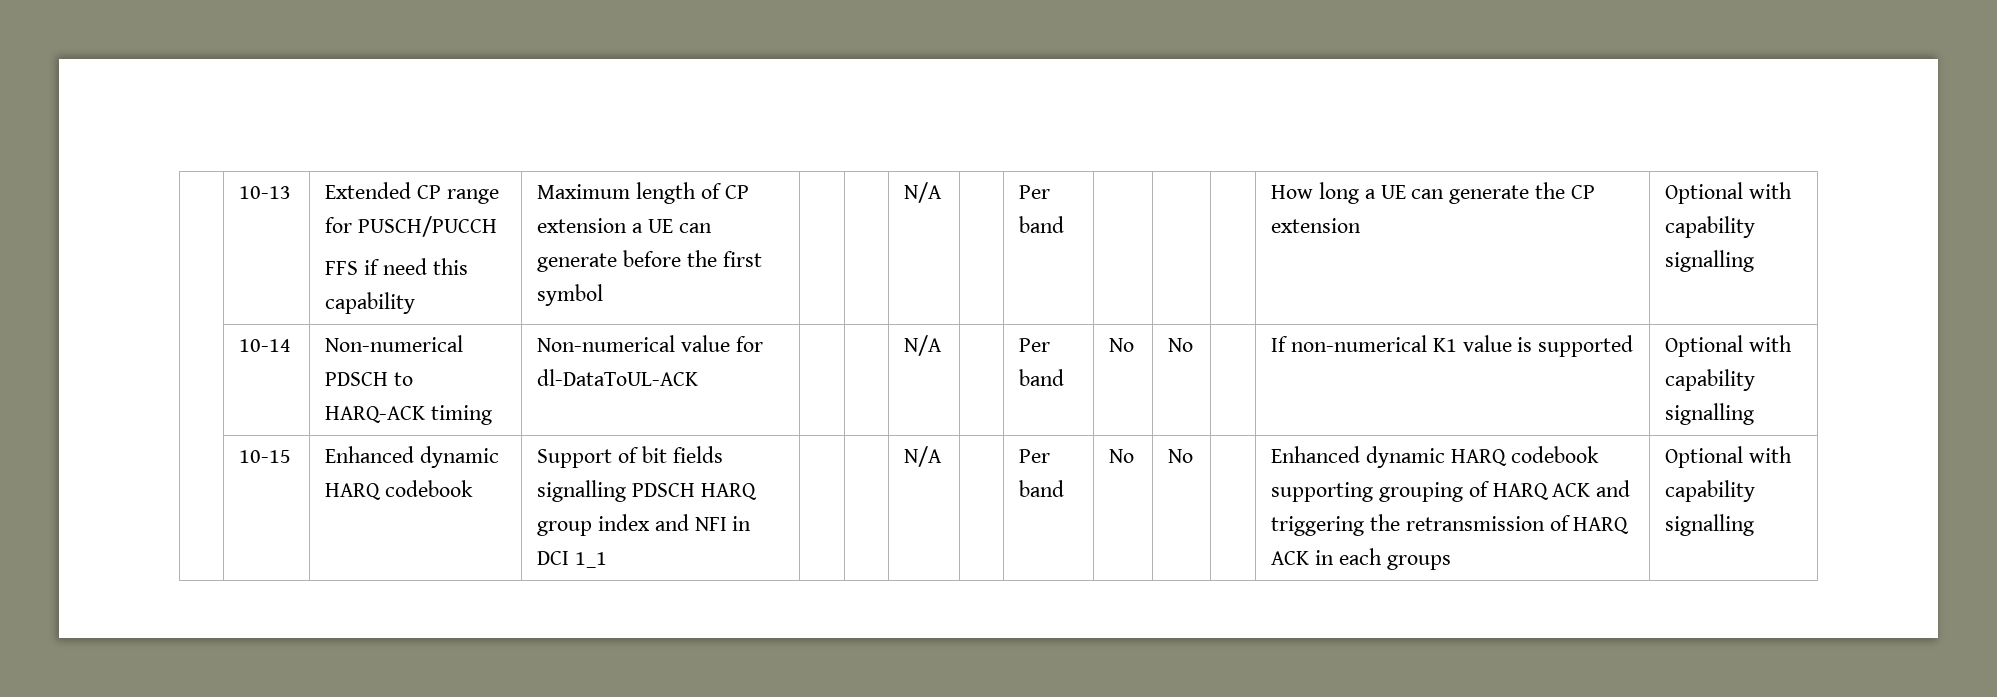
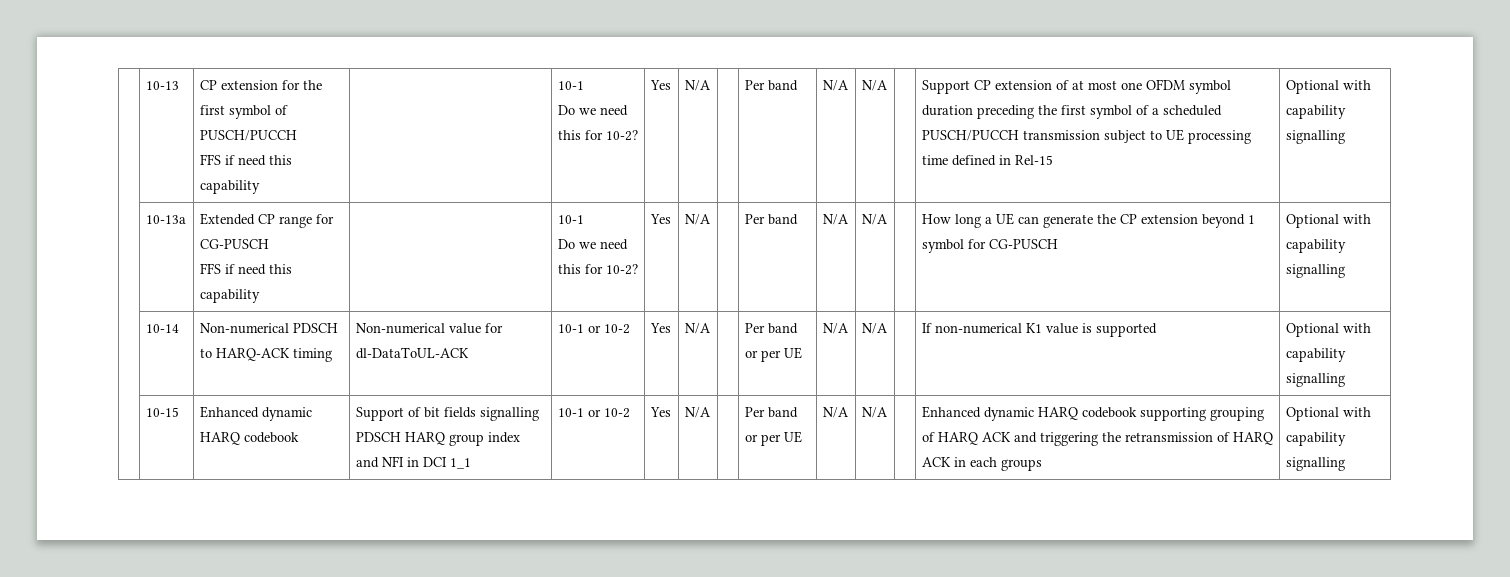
[325,182,499,204] [325,217,353,233] Extended CP range for -> [199,80,322,90] [199,105,288,119] CP extension for the first symbol of
[537,182,749,204] [537,218,712,233] [537,250,762,272] [537,284,604,306] [904,182,943,203] [1019,185,1051,199] [1019,216,1065,233] Maximum length of CP extension a UE can generate before the first symbol | | | N/A | | Per band | | -> [557,81,584,90] [557,105,628,116] [557,130,638,141] [649,80,671,90] [684,80,711,91] [744,80,798,91] [822,80,849,91] [861,80,888,91] [921,79,1231,94] [921,105,1222,119] [921,129,1251,144] [921,155,1053,166] [1285,80,1371,94] [1285,105,1346,119] [1285,130,1345,144] [145,215,186,224] [199,213,334,228] [199,239,269,249] [199,263,292,275] [199,289,260,303] [557,215,584,224] [557,239,628,250] [557,264,638,275] [649,214,671,224] [684,214,711,225] [744,214,798,225] [822,214,849,225] [861,214,888,225] | 10-1 // Do we need this for 10-2? | Yes | N/A | | Per band | N/A | N/A | | Support CP extension of at most one OFDM symbol duration preceding the first symbol of a scheduled PUSCH/PUCCH transmission subject to UE processing time defined in Rel-15 | Optional with capability signalling // | 10-13a | Extended CP range for CG-PUSCH // FFS if need this capability | | 10-1 // Do we need this for 10-2? | Yes | N/A | | Per band | N/A | N/A
(1362, 225) none -> [1201,214,1255,228] [921,239,1058,253] beyond 1 symbol for CG-PUSCH
[904,335,943,356] [1019,338,1051,352] [1019,369,1065,386] [1109,338,1135,352] [1168,338,1194,352] | | N/A | | Per band | No | No -> [557,324,630,334] [649,323,671,333] [684,323,711,334] [744,323,798,334] [744,347,802,362] [822,323,849,334] [861,323,888,334] 10-1 or 10-2 | Yes | N/A | | Per band or per UE | N/A | N/A
[904,446,943,467] [1019,449,1051,463] [1019,480,1065,497] [1109,449,1135,463] [1168,449,1194,463] | | N/A | | Per band | No | No -> [557,408,630,418] [649,407,671,417] [684,407,711,418] [744,407,798,418] [744,431,802,446] [822,407,849,418] [861,407,888,418] 10-1 or 10-2 | Yes | N/A | | Per band or per UE | N/A | N/A

